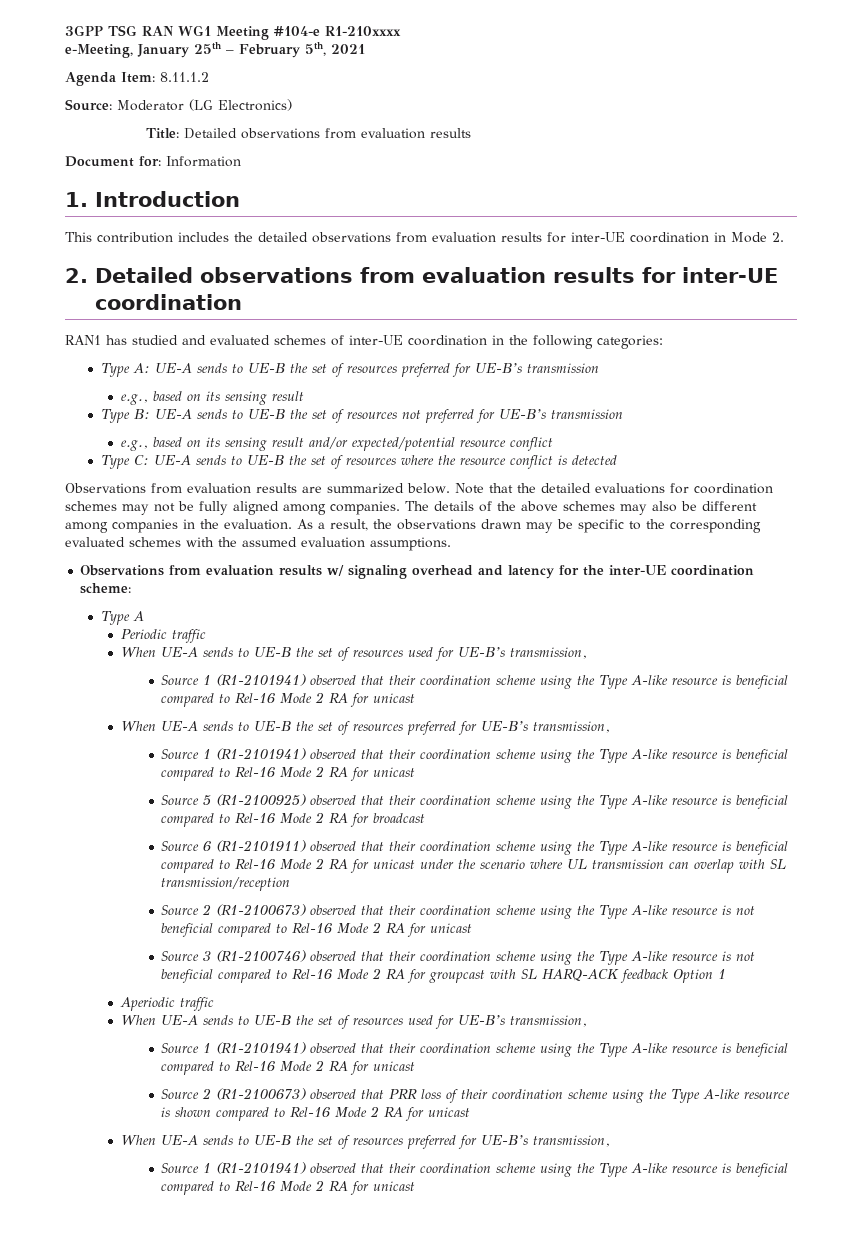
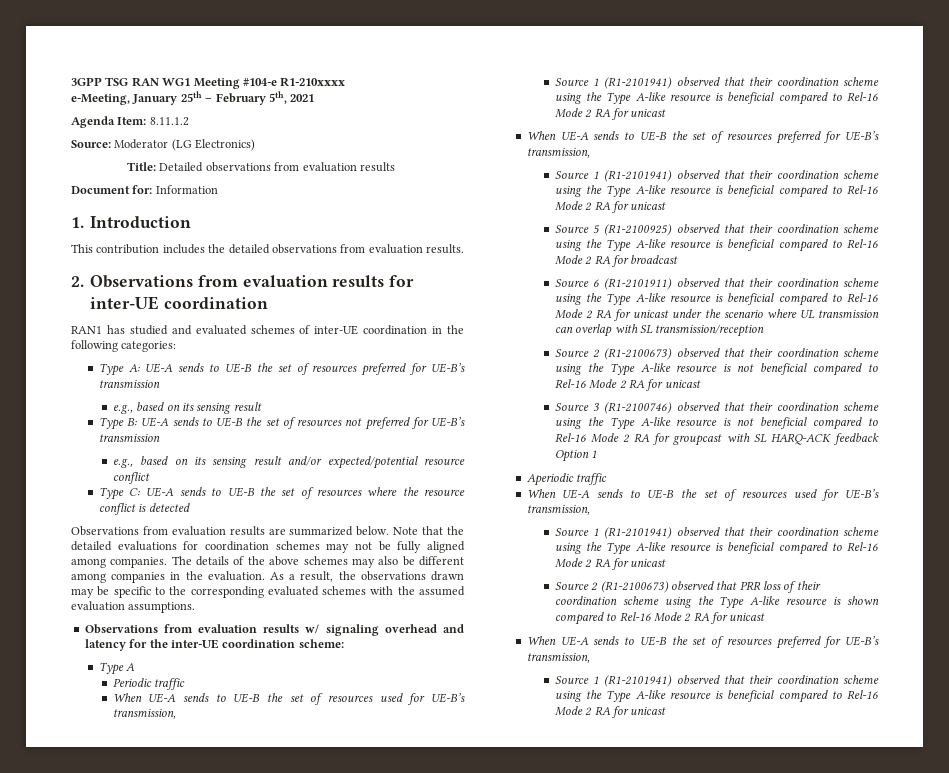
[501,232,784,243] [65,267,353,283] results for inter-UE coordination in Mode 2. // 2. Detailed observations -> [426,244,464,254] [71,275,194,288] results. // 2. Observations

